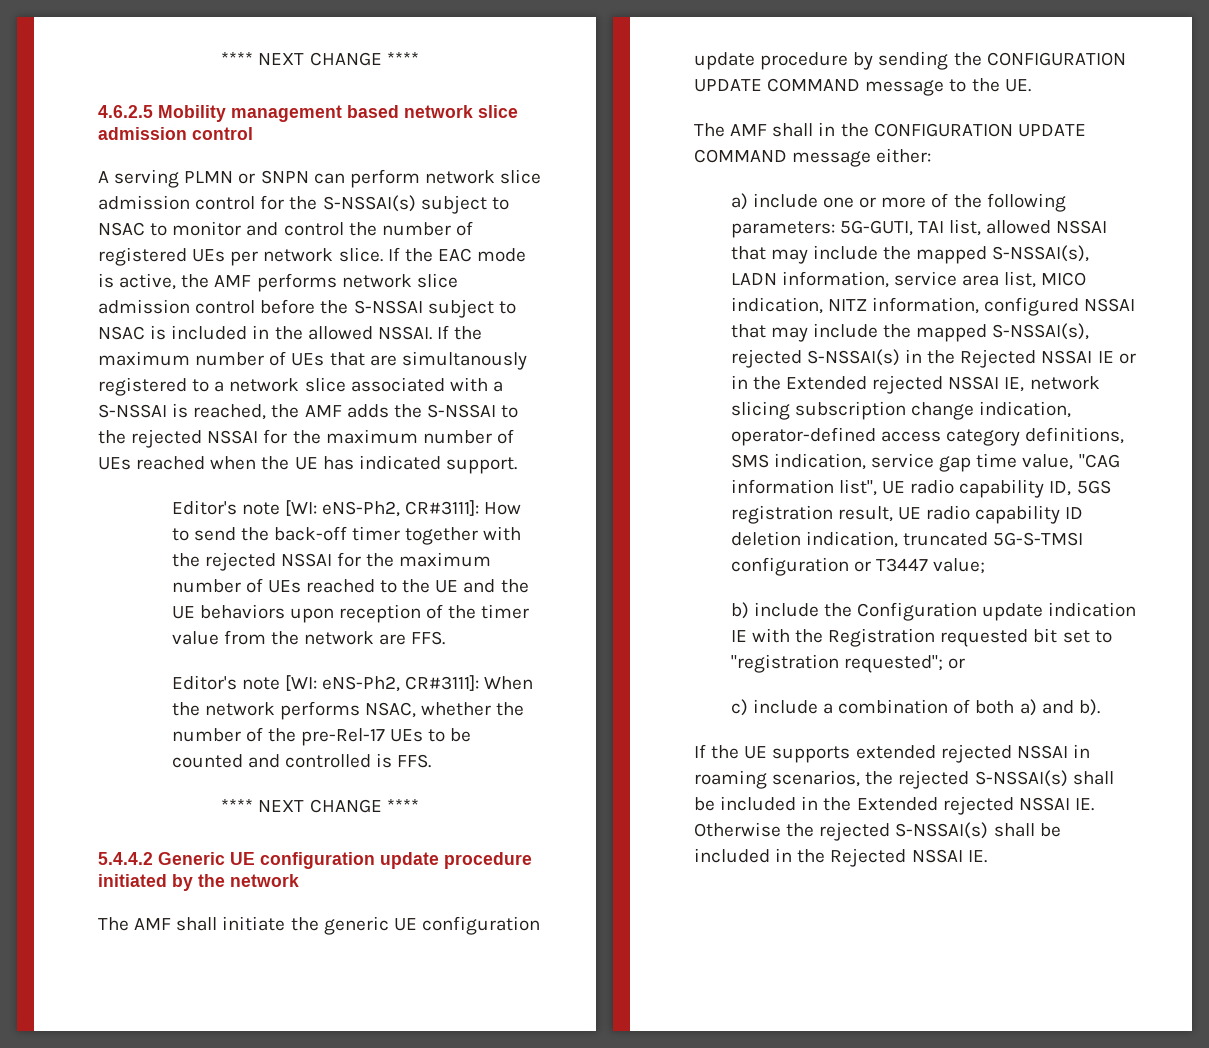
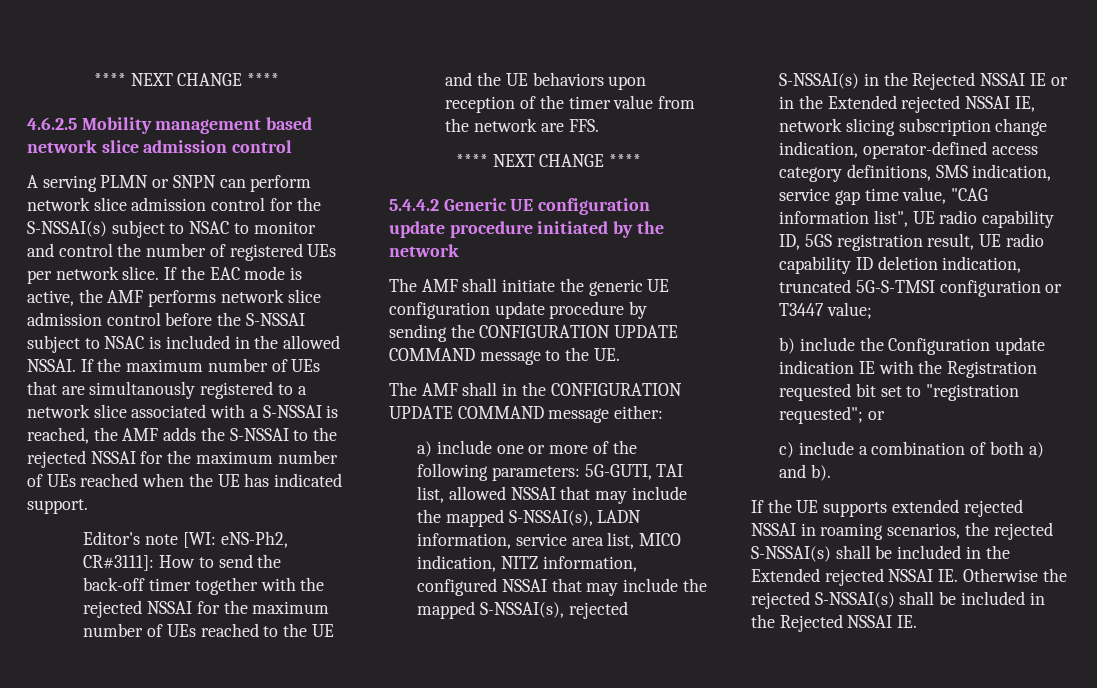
[171,675,534,692] [171,701,525,720] [171,727,472,746] [171,753,432,768] // Editor's note [WI: eNS-Ph2, CR#3111]: When the network performs NSAC, whether the number of the pre-Rel-17 UEs to be counted and controlled is FFS. -> (599, 125) none

